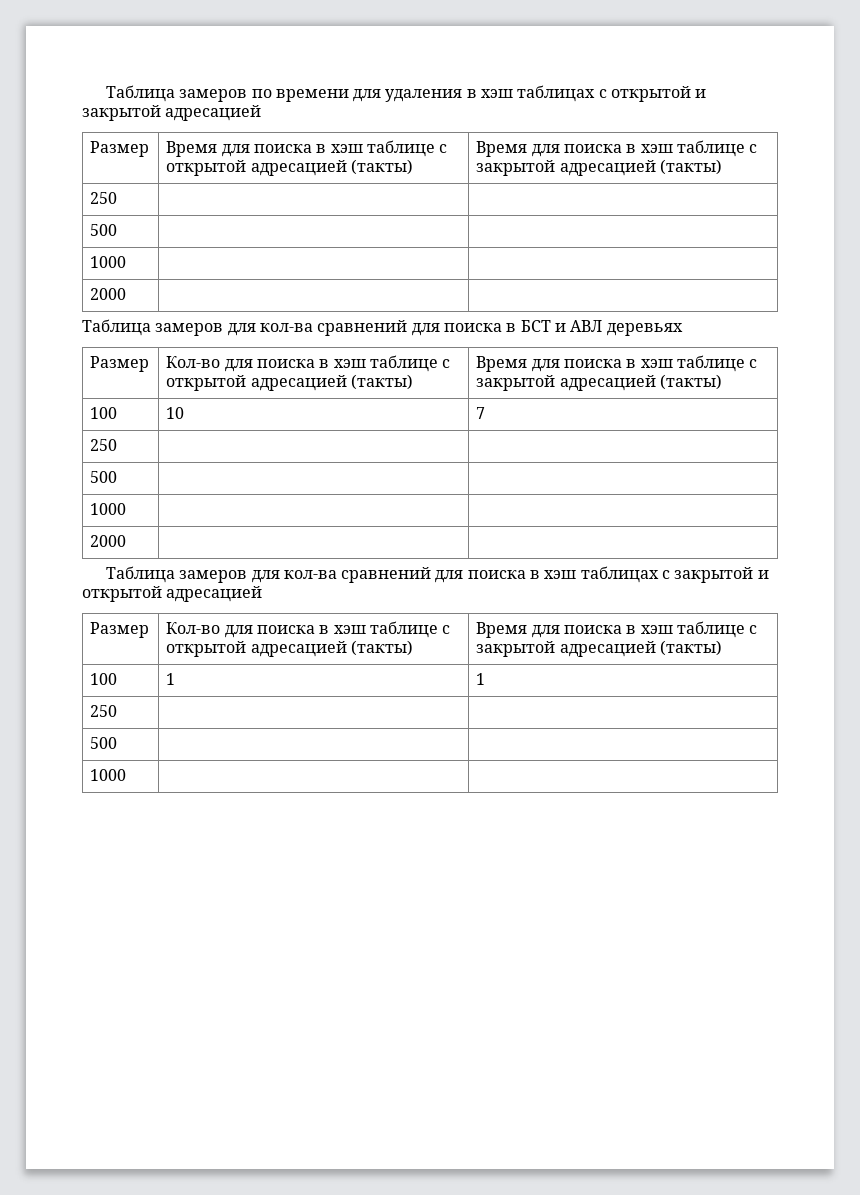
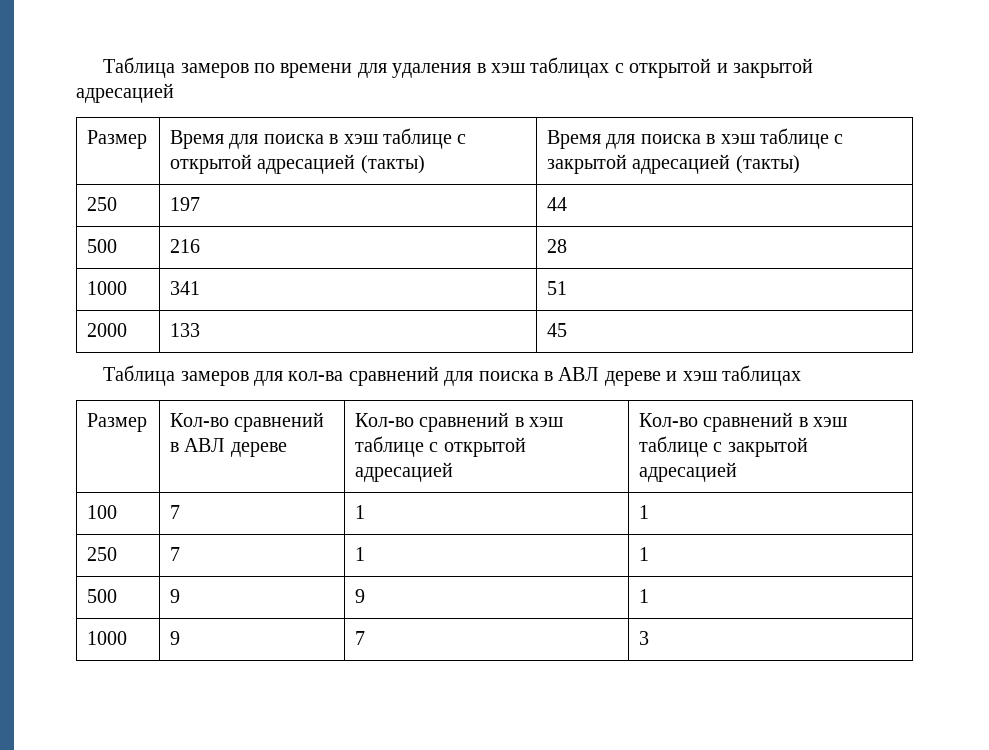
[90,224,118,236] [90,256,127,268] [90,288,127,300] [82,319,683,336] [90,356,150,372] [166,355,451,372] [166,374,414,391] [476,355,758,372] [476,374,723,391] [90,407,118,419] [166,407,185,419] [476,407,486,419] [90,439,118,451] [90,471,118,483] [90,503,127,515] [90,535,127,547] [105,566,769,583] [82,586,263,602] [90,622,150,638] [166,621,451,638] [166,640,414,657] [476,621,758,638] [476,640,723,657] [90,673,118,685] [166,673,176,685] [476,673,486,685] [90,705,118,717] [90,737,118,749] [90,769,127,781] | // 500 | | // 1000 | | // 2000 | | // Таблица замеров для кол-ва сравнений для поиска в БСТ и АВЛ деревьях // Размер | Кол-во для поиска в хэш таблице с открытой адресацией (такты) | Время для поиска в хэш таблице с закрытой адресацией (такты) // 100 | 10 | 7 // 250 | | // 500 | | // 1000 | | // 2000 | | // Таблица замеров для кол-ва сравнений для поиска в хэш таблицах с закрытой и открытой адресацией // Размер | Кол-во для поиска в хэш таблице с открытой адресацией (такты) | Время для поиска в хэш таблице с закрытой адресацией (такты) // 100 | 1 | 1 // 250 | | // 500 | | // 1000 | | -> [170,197,201,211] [547,197,568,211] [87,239,118,253] [170,239,201,253] [547,239,568,253] [87,281,128,295] [170,281,201,295] [547,281,568,295] [87,323,128,337] [170,323,201,337] [547,323,568,337] [103,365,802,386] [87,413,148,432] [170,412,325,432] [170,438,287,457] [355,412,565,432] [355,436,526,457] [355,462,454,482] [639,412,849,432] [639,436,808,457] [639,462,738,482] [87,505,118,519] [170,505,181,519] [355,505,366,519] [639,505,650,519] [87,547,118,561] [170,547,181,561] [355,547,366,561] [639,547,650,561] [87,589,118,603] [170,589,181,603] [355,589,366,603] [639,589,650,603] [87,631,128,645] [170,631,181,645] [355,631,366,645] [639,631,650,645] 197 | 44 // 500 | 216 | 28 // 1000 | 341 | 51 // 2000 | 133 | 45 // Таблица замеров для кол-ва сравнений для поиска в АВЛ дереве и хэш таблицах // Размер | Кол-во сравнений в АВЛ дереве | Кол-во сравнений в хэш таблице с открытой адресацией | Кол-во сравнений в хэш таблице с закрытой адресацией // 100 | 7 | 1 | 1 // 250 | 7 | 1 | 1 // 500 | 9 | 9 | 1 // 1000 | 9 | 7 | 3

